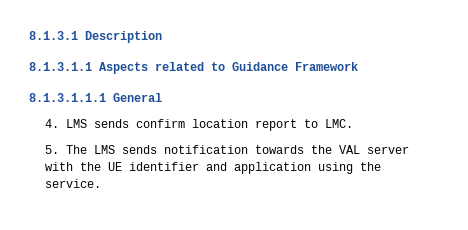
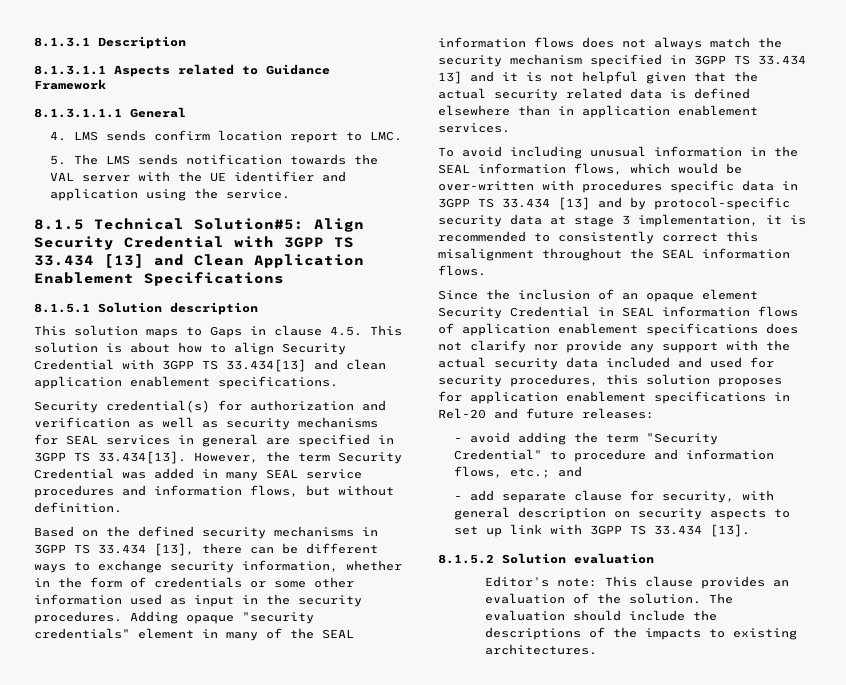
(101, 183) none -> [34,218,364,232] [34,236,354,250] [34,254,364,268] [34,272,284,286] [34,302,258,315] [34,325,402,338] [34,342,346,355] [34,359,386,372] [34,376,338,389] [34,400,386,413] [34,417,378,430] [34,434,394,447] [34,451,402,464] [34,468,362,481] [34,485,394,498] [34,502,122,513] [34,526,378,539] [34,543,378,556] [34,560,402,573] [34,577,354,588] [34,594,362,607] [34,611,314,624] [34,628,354,641] [438,37,782,50] [438,54,806,67] [438,71,758,84] [438,88,750,101] [438,105,758,118] [438,123,510,133] [438,146,798,159] [438,163,742,175] [438,180,798,193] [438,197,790,210] [438,214,806,227] [438,231,758,244] [438,248,790,261] [438,265,486,276] [438,289,758,302] [438,306,798,319] [438,323,798,336] [438,340,790,353] [438,357,774,370] [438,374,782,387] [438,391,790,404] [438,408,654,419] [453,432,718,445] [453,449,774,462] [453,466,582,478] [453,490,774,503] [453,507,790,520] [453,524,750,537] [438,553,654,564] [485,576,790,589] [485,593,734,604] [485,610,718,621] [485,627,798,640] [485,644,598,655] // 8.1.5 Technical Solution#5: Align Security Credential with 3GPP TS 33.434 [13] and Clean Application Enablement Specifications // 8.1.5.1 Solution description // This solution maps to Gaps in clause 4.5. This solution is about how to align Security Credential with 3GPP TS 33.434[13] and clean application enablement specifications. // Security credential(s) for authorization and verification as well as security mechanisms for SEAL services in general are specified in 3GPP TS 33.434[13]. However, the term Security Credential was added in many SEAL service procedures and information flows, but without definition. // Based on the defined security mechanisms in 3GPP TS 33.434 [13], there can be different ways to exchange security information, whether in the form of credentials or some other information used as input in the security procedures. Adding opaque "security credentials" element in many of the SEAL information flows does not always match the security mechanism specified in 3GPP TS 33.434 13] and it is not helpful given that the actual security related data is defined elsewhere than in application enablement services. // To avoid including unusual information in the SEAL information flows, which would be over-written with procedures specific data in 3GPP TS 33.434 [13] and by protocol-specific security data at stage 3 implementation, it is recommended to consistently correct this misalignment throughout the SEAL information flows. // Since the inclusion of an opaque element Security Credential in SEAL information flows of application enablement specifications does not clarify nor provide any support with the actual security data included and used for security procedures, this solution proposes for application enablement specifications in Rel-20 and future releases: // - avoid adding the term "Security Credential" to procedure and information flows, etc.; and // - add separate clause for security, with general description on security aspects to set up link with 3GPP TS 33.434 [13]. // 8.1.5.2 Solution evaluation // Editor's note: This clause provides an evaluation of the solution. The evaluation should include the descriptions of the impacts to existing architectures.

